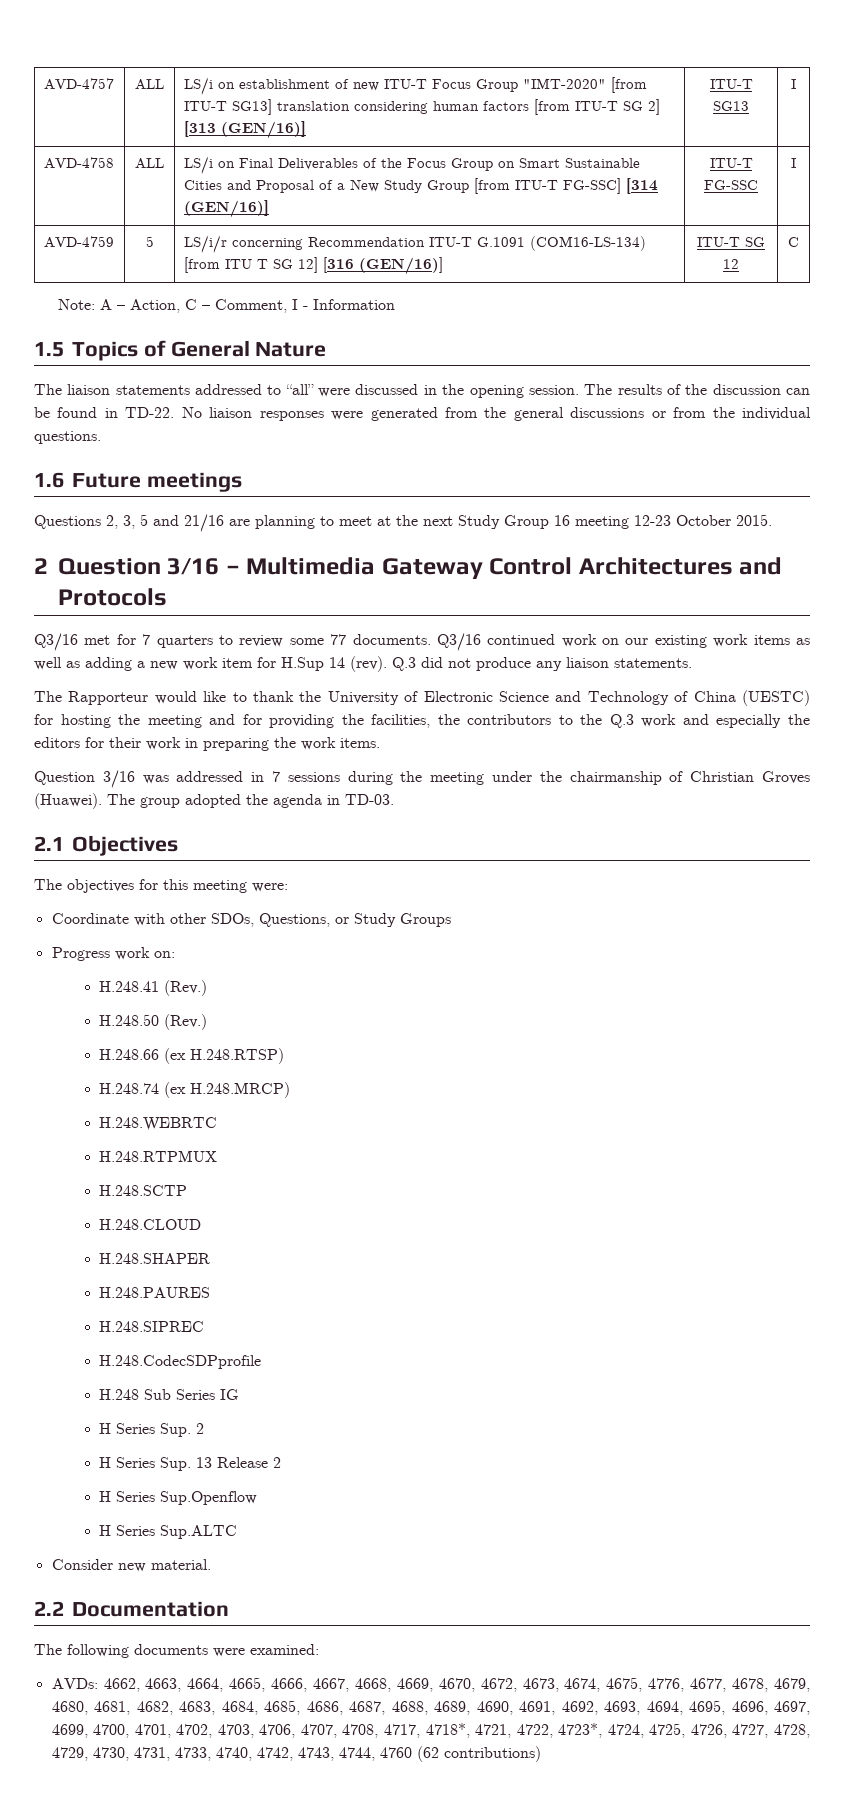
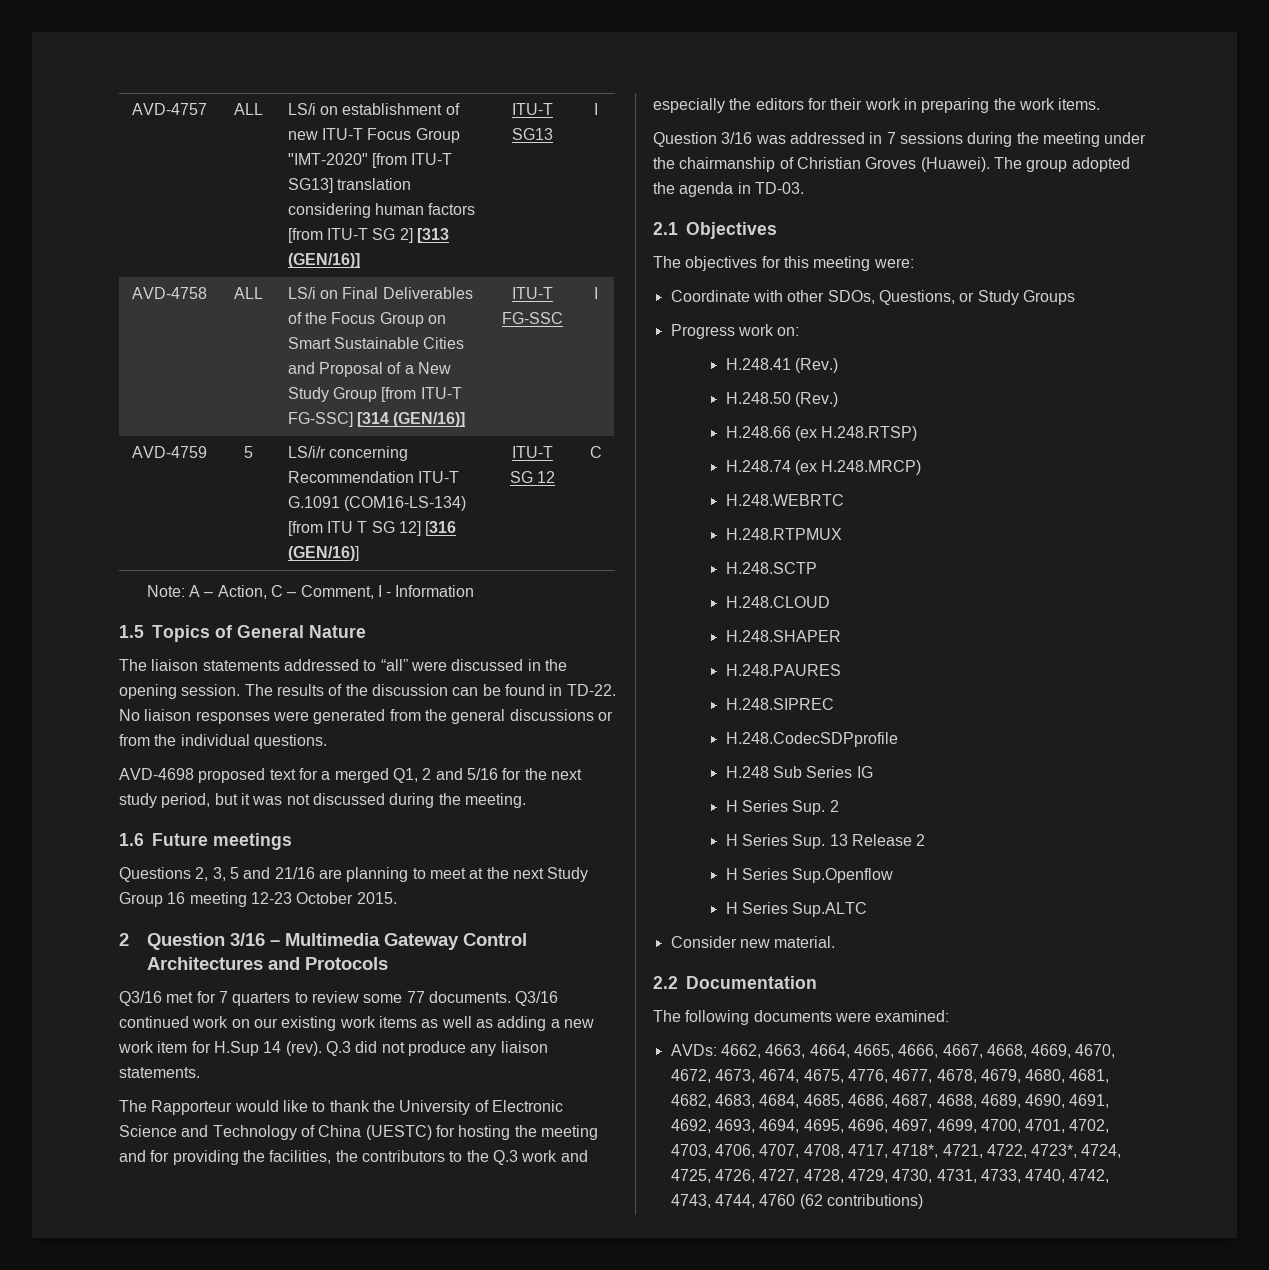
(101, 437) none -> [119,768,582,783] [119,793,526,808] // AVD-4698 proposed text for a merged Q1, 2 and 5/16 for the next study period, but it was not discussed during the meeting.

